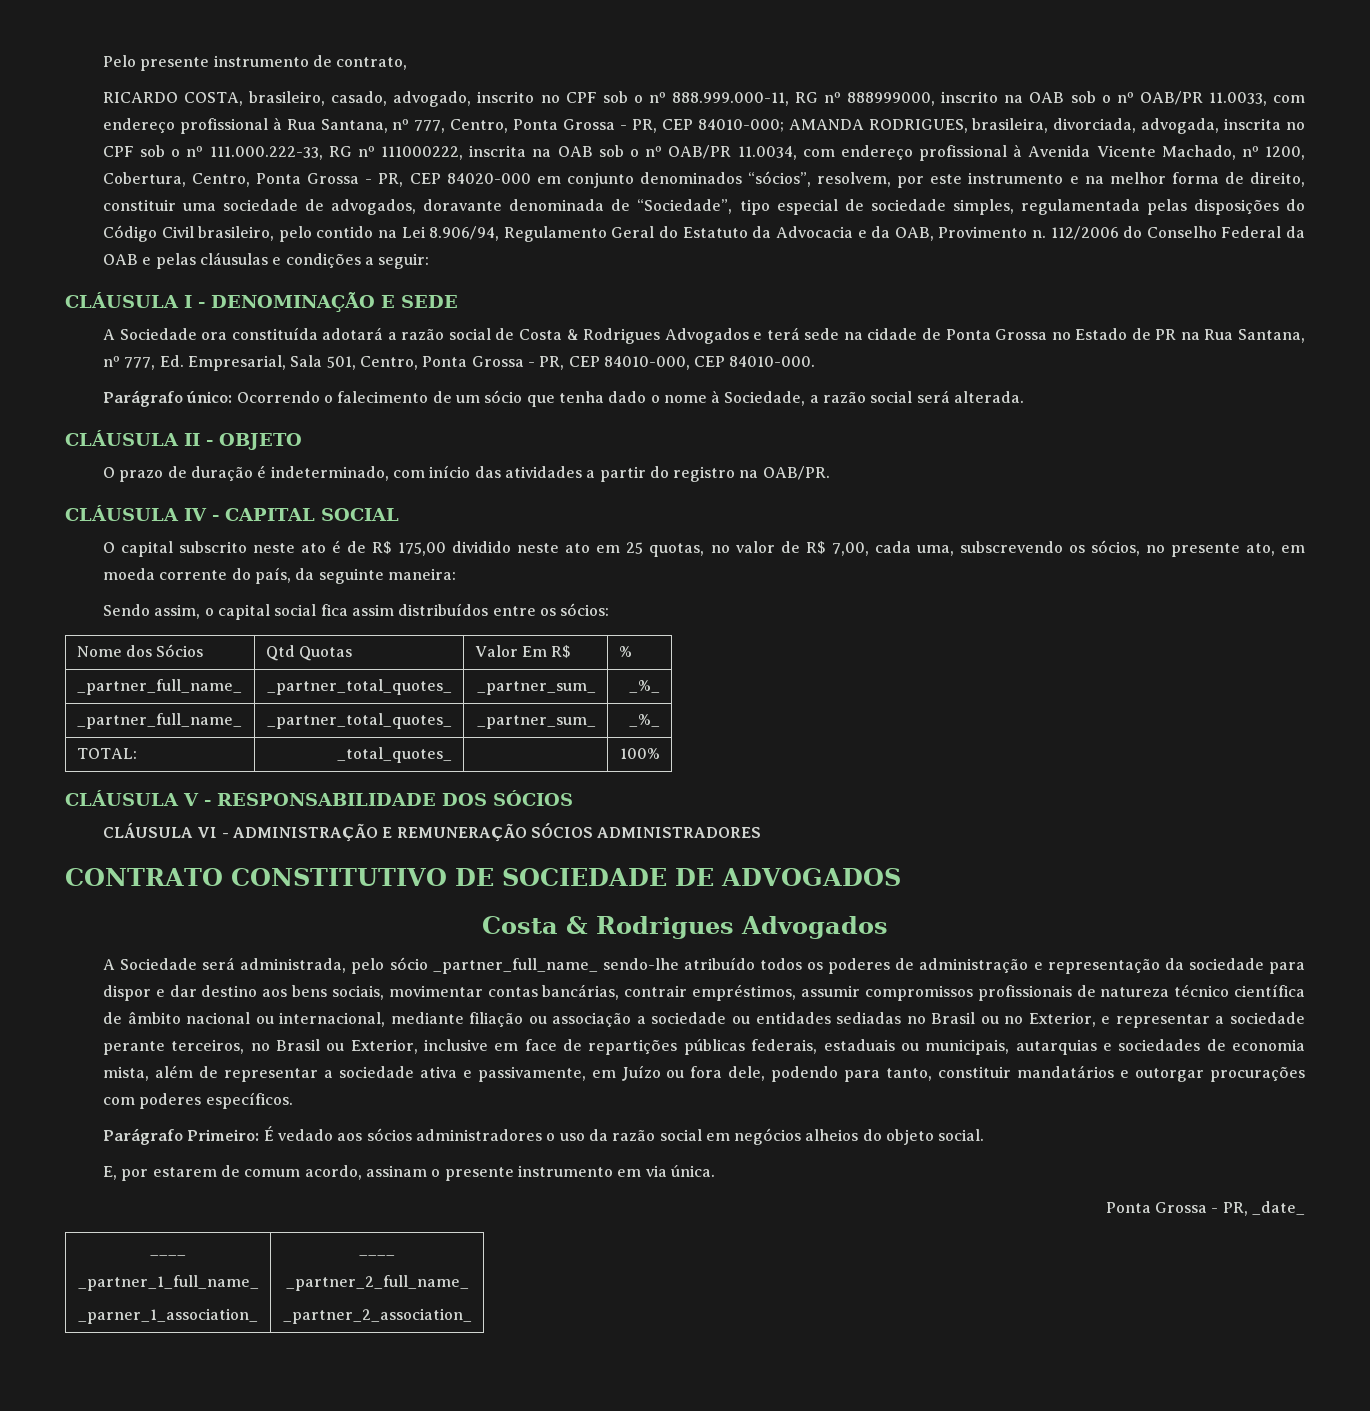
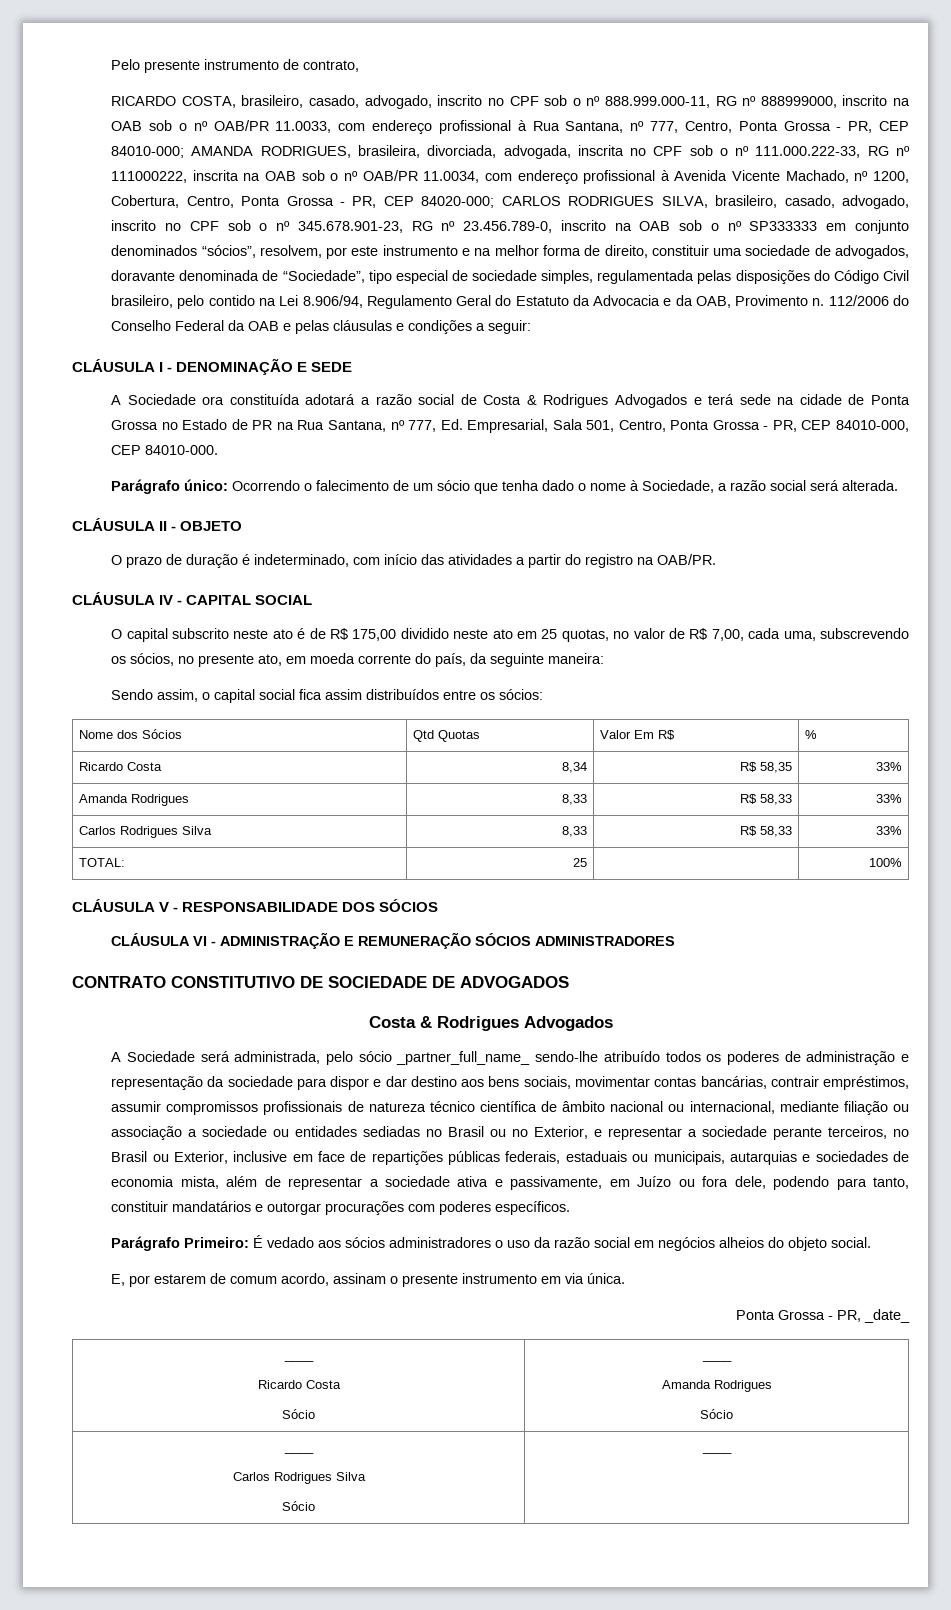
[446,173,531,184] 84020-000 -> [421,195,909,209] [111,220,818,233] 84020-000; CARLOS RODRIGUES SILVA, brasileiro, casado, advogado, inscrito no CPF sob o nº 345.678.901-23, RG nº 23.456.789-0, inscrito na OAB sob o nº SP333333
[76,679,242,695] [267,679,453,695] [477,681,597,695] [629,680,661,693] [76,713,242,729] [267,713,453,729] [477,715,597,729] [629,714,661,727] _partner_full_name_ | _partner_total_quotes_ | _partner_sum_ | _%_ // _partner_full_name_ | _partner_total_quotes_ | _partner_sum_ | _%_ -> [79,762,163,771] [561,762,587,773] [739,762,792,773] [875,762,902,771] [79,794,190,806] [561,794,587,805] [739,794,792,805] [875,794,902,803] [79,826,213,838] [561,826,587,837] [739,826,792,837] [875,826,902,835] Ricardo Costa | 8,34 | R$ 58,35 | 33% // Amanda Rodrigues | 8,33 | R$ 58,33 | 33% // Carlos Rodrigues Silva | 8,33 | R$ 58,33 | 33%
[337,747,453,763] _total_quotes_ -> [572,858,587,867] 25
[77,1275,259,1291] [78,1308,258,1324] [359,1254,395,1256] [285,1275,469,1291] [282,1308,472,1324] _partner_1_full_name_ // _parner_1_association_ | ____ // _partner_2_full_name_ // _partner_2_association_ -> [257,1380,341,1389] [282,1409,315,1419] [701,1359,732,1362] [661,1380,772,1392] [700,1409,733,1419] [283,1451,314,1454] [232,1472,366,1484] [282,1501,315,1511] [701,1451,732,1454] Ricardo Costa // Sócio | ____ // Amanda Rodrigues // Sócio // ____ // Carlos Rodrigues Silva // Sócio | ____

